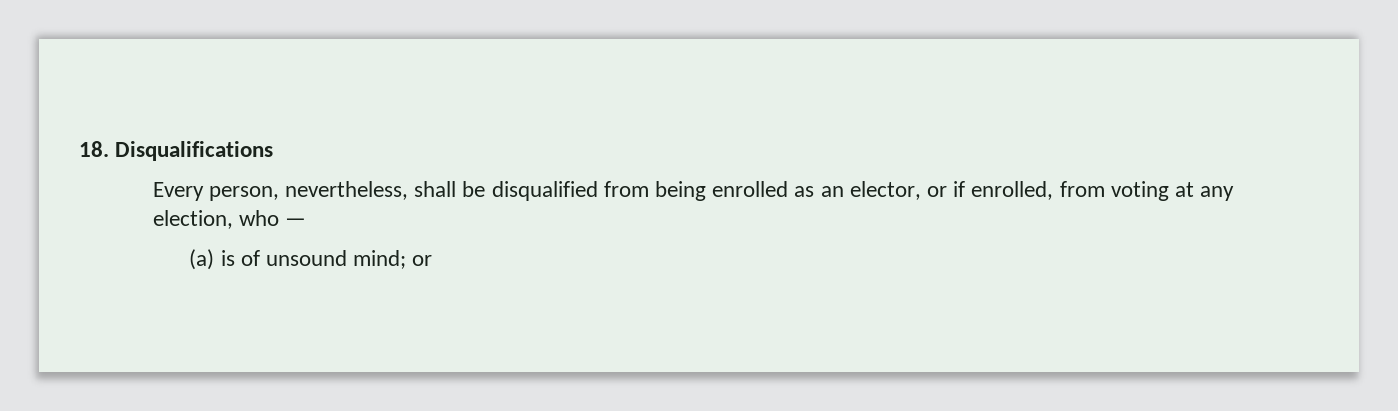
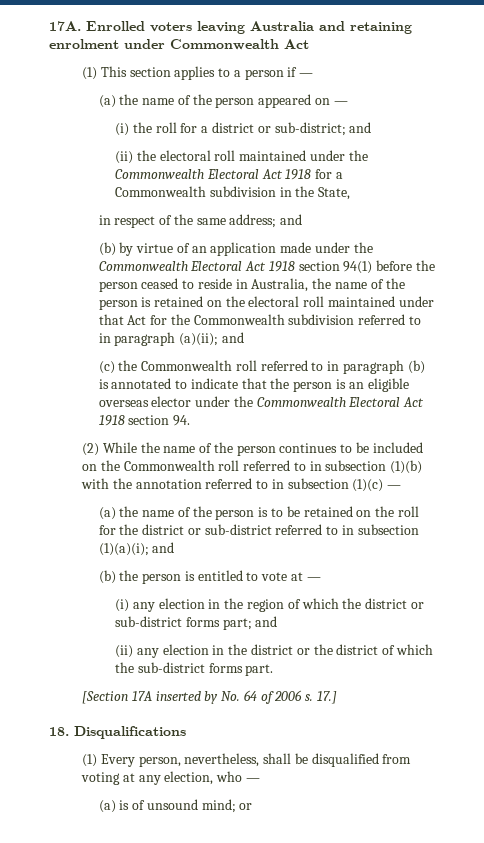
(79, 149) none -> [49,21,412,34] [49,39,309,50] [82,66,314,80] [98,94,348,108] [115,122,372,136] [115,150,368,164] [115,169,343,180] [115,186,351,200] [98,214,303,228] [98,242,373,256] [98,260,435,274] [98,278,405,292] [98,296,434,310] [98,314,421,325] [98,332,244,346] [98,360,425,374] [98,378,409,392] [98,396,425,407] [98,415,191,426] [82,442,423,456] [82,460,423,474] [81,478,402,492] [98,506,419,520] [98,524,419,535] [98,542,175,556] [98,570,321,584] [115,598,424,612] [115,616,278,630] [115,644,433,658] [115,662,274,676] [82,690,338,704] 17A. Enrolled voters leaving Australia and retaining enrolment under Commonwealth Act // (1) This section applies to a person if — // (a) the name of the person appeared on — // (i) the roll for a district or sub-district; and // (ii) the electoral roll maintained under the Commonwealth Electoral Act 1918 for a Commonwealth subdivision in the State, // in respect of the same address; and // (b) by virtue of an application made under the Commonwealth Electoral Act 1918 section 94(1) before the person ceased to reside in Australia, the name of the person is retained on the electoral roll maintained under that Act for the Commonwealth subdivision referred to in paragraph (a)(ii); and // (c) the Commonwealth roll referred to in paragraph (b) is annotated to indicate that the person is an eligible overseas elector under the Commonwealth Electoral Act 1918 section 94. // (2) While the name of the person continues to be included on the Commonwealth roll referred to in subsection (1)(b) with the annotation referred to in subsection (1)(c) — // (a) the name of the person is to be retained on the roll for the district or sub-district referred to in subsection (1)(a)(i); and // (b) the person is entitled to vote at — // (i) any election in the region of which the district or sub-district forms part; and // (ii) any election in the district or the district of which the sub-district forms part. // [Section 17A inserted by No. 64 of 2006 s. 17.] //
(274, 151) none -> [82,754,98,767] (1)
[655,181,1105,201] being enrolled as an elector, or if enrolled, from -> (412, 759) none

